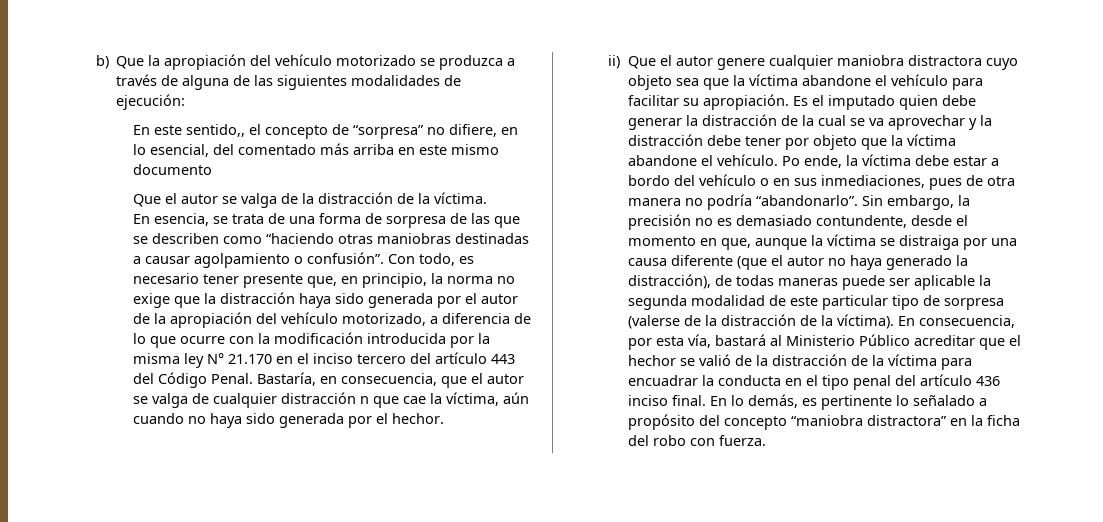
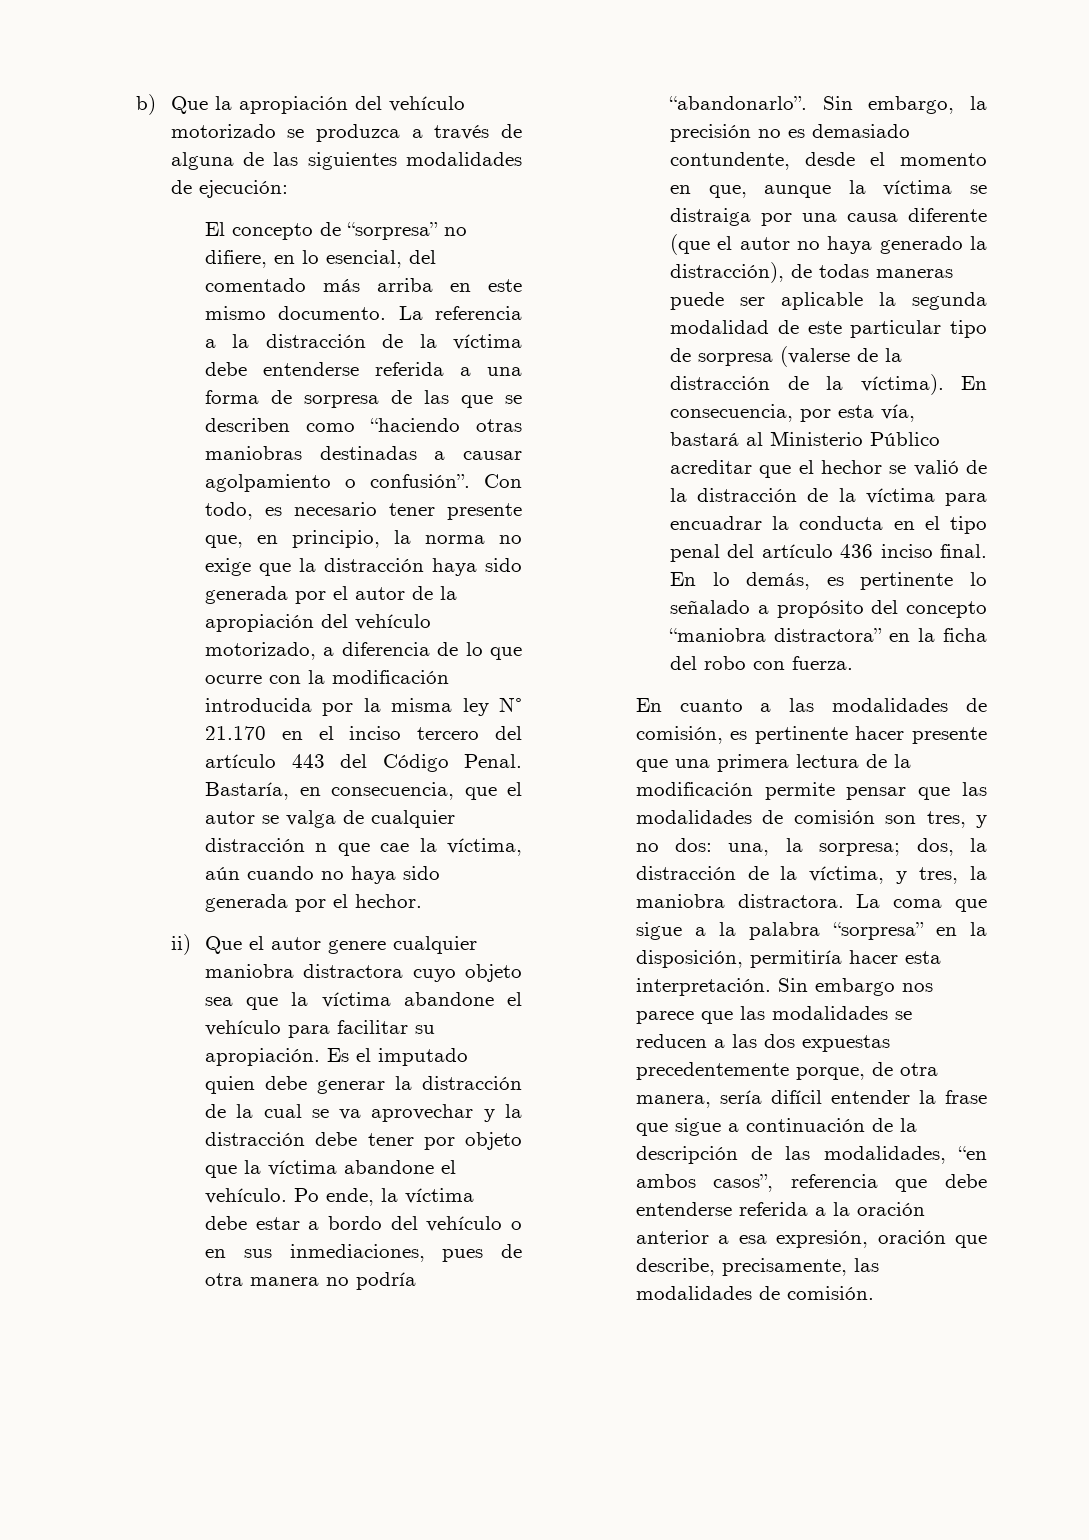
[133,124,262,137] En este sentido,, el -> [205,222,226,236] El
[133,164,213,175] [133,192,488,208] [133,213,286,226] documento // Que el autor se valga de la distracción de la víctima. // En esencia, se trata de -> [278,306,522,320] [205,334,522,350] [205,362,472,376] documento. La referencia a la distracción de la víctima debe entenderse referida a
(766, 440) none -> [635,698,987,712] [635,726,987,744] [635,754,911,772] [635,782,987,800] [635,810,987,828] [635,838,987,856] [635,866,987,884] [635,894,987,912] [635,922,987,940] [635,950,941,968] [635,978,933,996] [635,1006,912,1024] [635,1034,890,1052] [635,1062,938,1080] [635,1090,987,1108] [635,1118,917,1136] [635,1146,987,1164] [635,1174,987,1192] [635,1202,925,1216] [635,1230,987,1248] [635,1258,879,1276] [635,1286,874,1300] // En cuanto a las modalidades de comisión, es pertinente hacer presente que una primera lectura de la modificación permite pensar que las modalidades de comisión son tres, y no dos: una, la sorpresa; dos, la distracción de la víctima, y tres, la maniobra distractora. La coma que sigue a la palabra “sorpresa” en la disposición, permitiría hacer esta interpretación. Sin embargo nos parece que las modalidades se reducen a las dos expuestas precedentemente porque, de otra manera, sería difícil entender la frase que sigue a continuación de la descripción de las modalidades, “en ambos casos”, referencia que debe entenderse referida a la oración anterior a esa expresión, oración que describe, precisamente, las modalidades de comisión.

